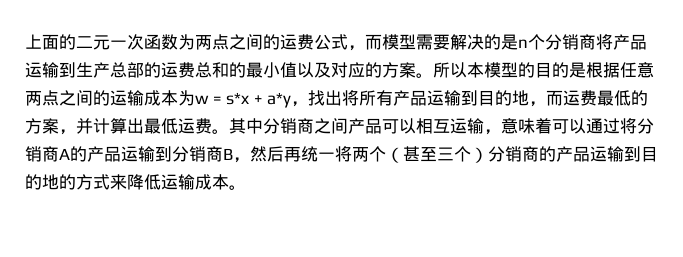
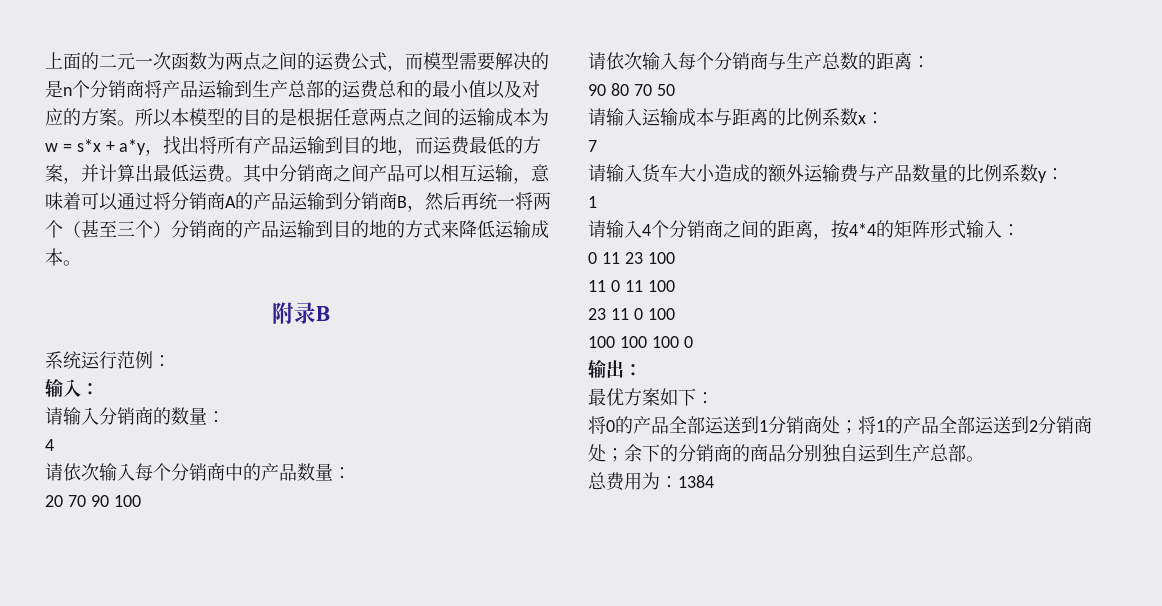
(246, 187) none -> [272,302,330,324] [45,351,171,369] [45,378,99,397] [45,407,225,425] [45,439,54,451] [45,463,351,481] [45,495,141,507] [588,52,930,70] [588,83,675,96] [588,108,884,126] [588,140,597,152] [588,164,1064,183] [588,196,597,208] [588,220,1020,240] [588,252,675,264] [588,280,675,292] [588,308,675,320] [588,336,693,348] [588,359,642,378] [588,388,714,406] [588,416,1092,434] [588,444,984,463] [588,472,714,491] // 附录B // 系统运行范例： // 输入： // 请输入分销商的数量： // 4 // 请依次输入每个分销商中的产品数量： // 20 70 90 100 // 请依次输入每个分销商与生产总数的距离： // 90 80 70 50 // 请输入运输成本与距离的比例系数x： // 7 // 请输入货车大小造成的额外运输费与产品数量的比例系数y： // 1 // 请输入4个分销商之间的距离，按4*4的矩阵形式输入： // 0 11 23 100 // 11 0 11 100 // 23 11 0 100 // 100 100 100 0 // 输出： // 最优方案如下： // 将0的产品全部运送到1分销商处；将1的产品全部运送到2分销商处；余下的分销商的商品分别独自运到生产总部。 // 总费用为：1384

